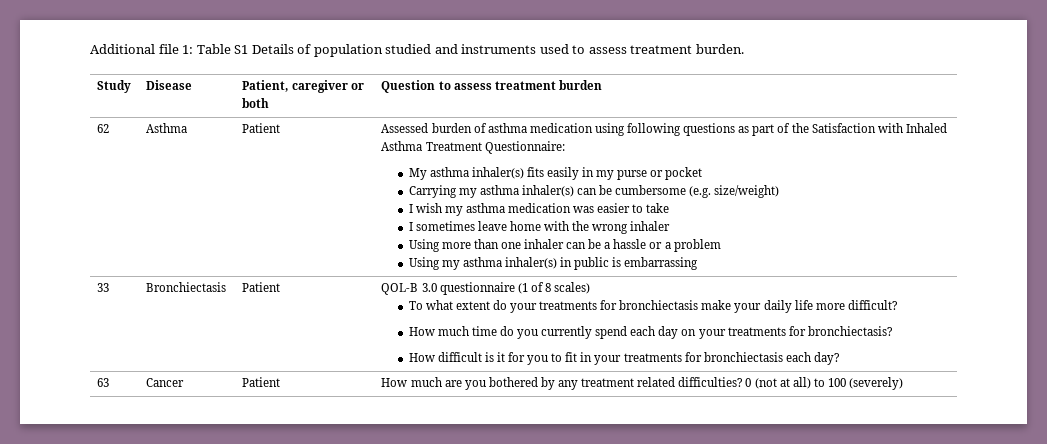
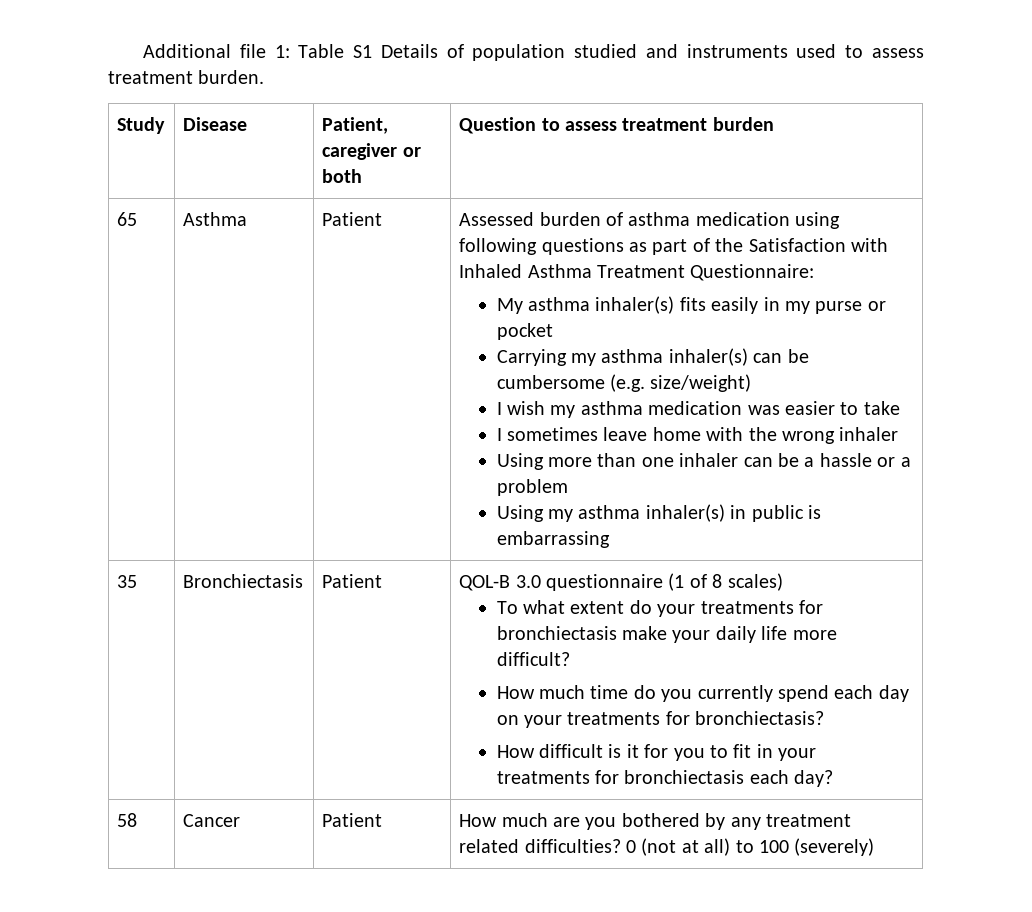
[97,124,110,133] 62 -> [117,212,138,226] 65
[97,283,110,292] 33 -> [117,575,138,588] 35
[97,378,110,387] 63 -> [117,813,138,827] 58

